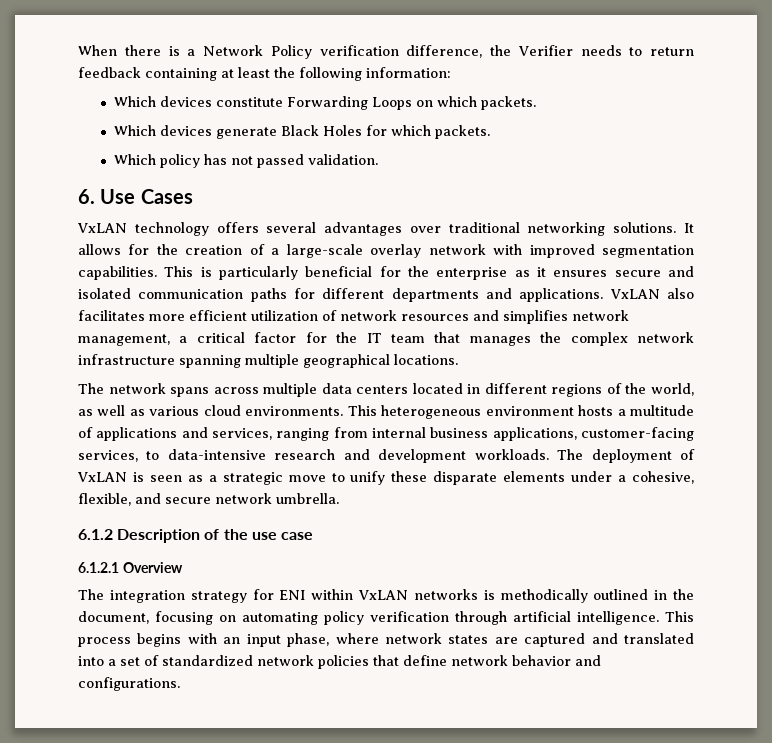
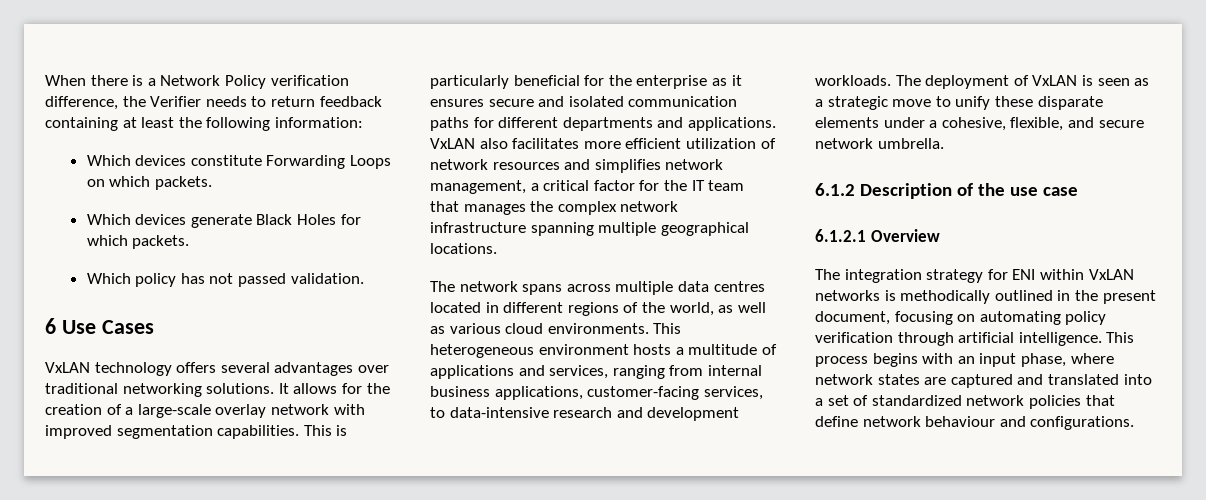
[78,189,95,204] 6. -> [45,318,56,334] 6
[356,385,409,394] centers -> [713,281,765,292] centres
(694, 594) none -> [1102,290,1156,304] present
[512,655,571,666] behavior -> [925,416,996,427] behaviour

